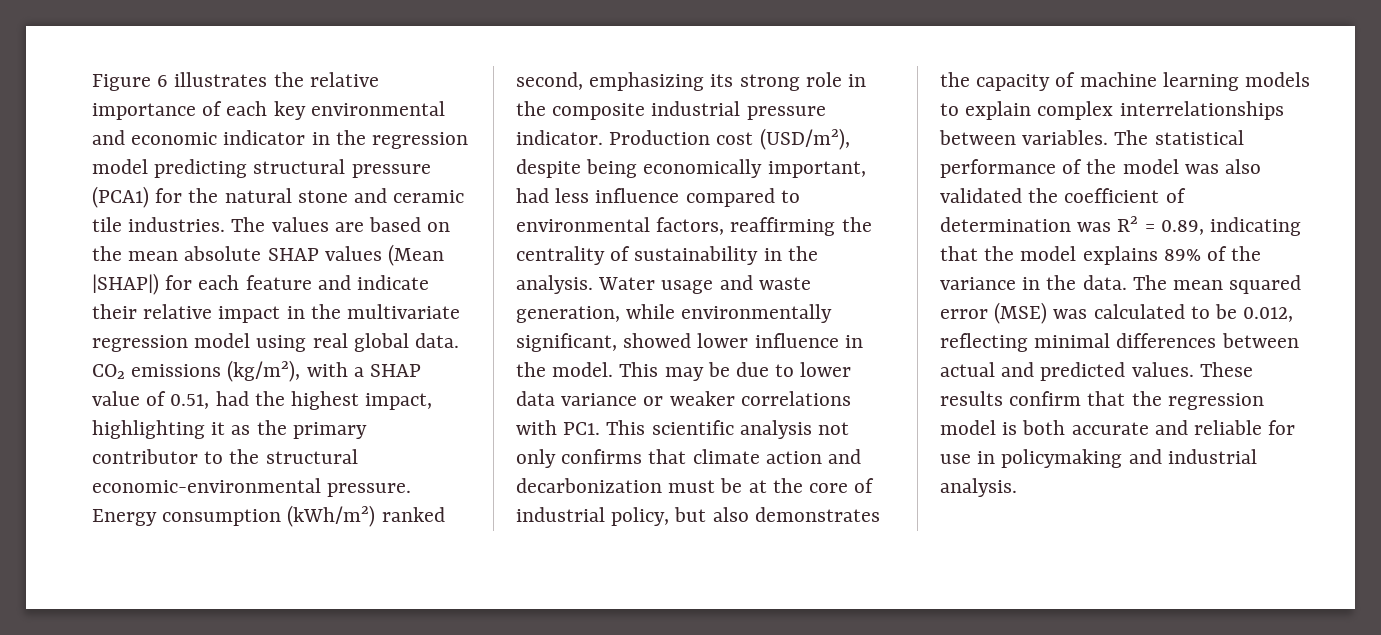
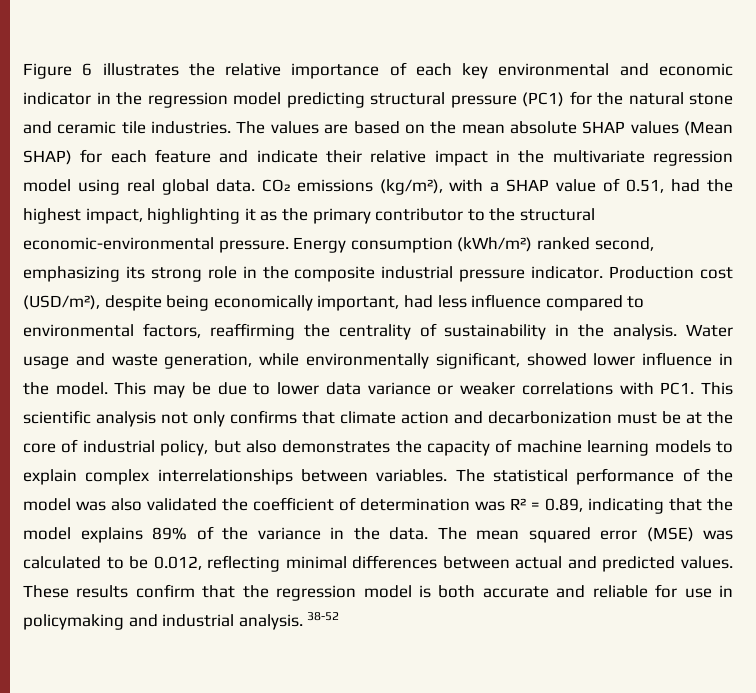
[92,186,149,208] (PCA1) -> [522,92,564,107] (PC1)
[92,273,159,295] |SHAP|) -> [23,150,72,165] SHAP)
(1017, 487) none -> [307,612,340,621] 38-52

